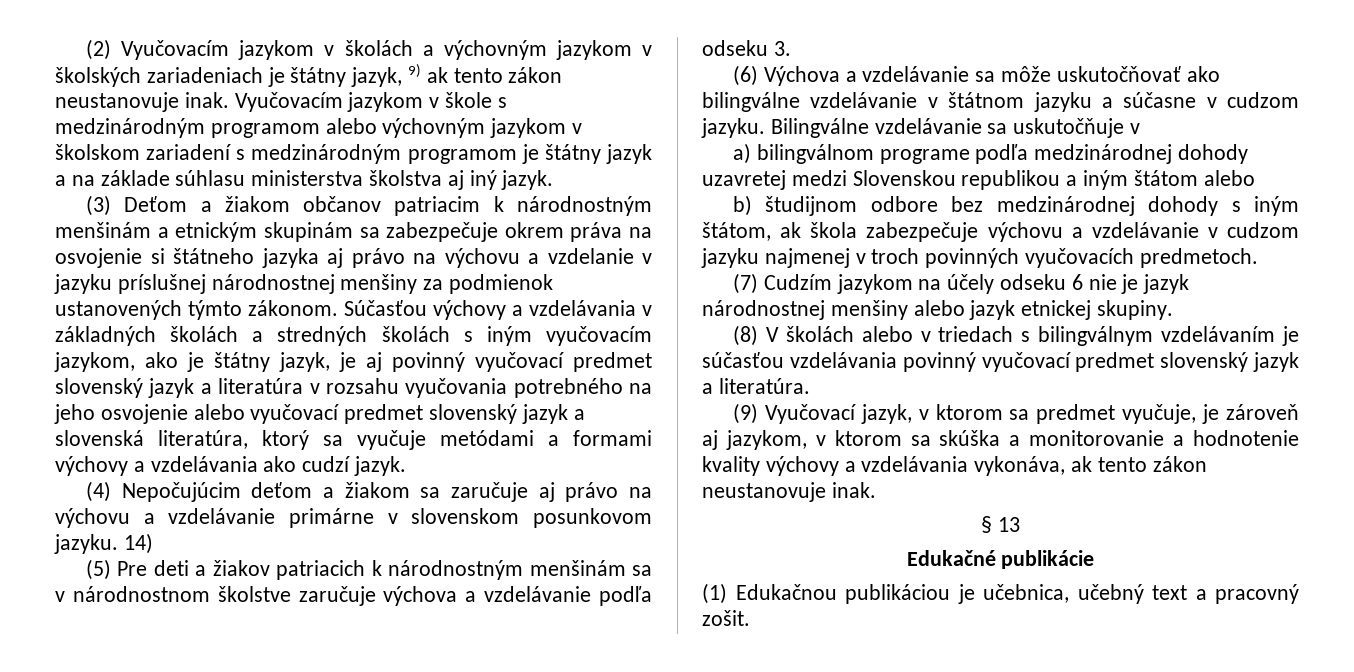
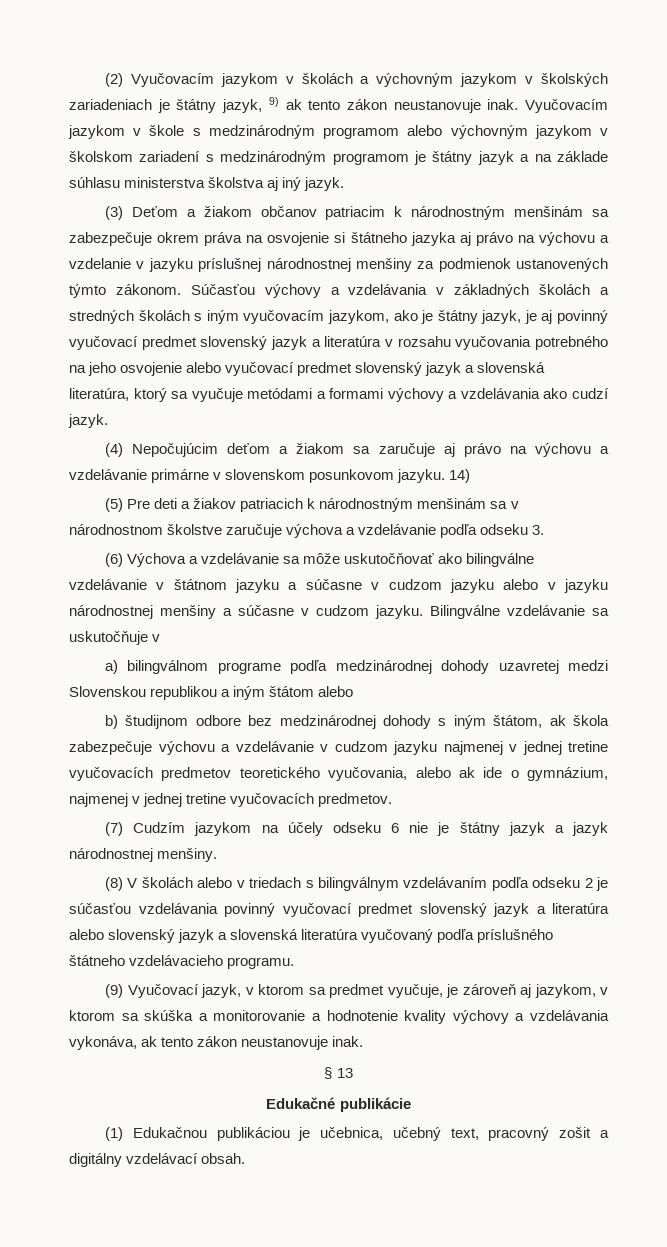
[157,222,353,242] a etnickým skupinám -> (584, 211) none
(1299, 100) none -> [449,579,609,593] [69,605,369,619] jazyku alebo v jazyku národnostnej menšiny a súčasne v cudzom
[871,248,1258,268] troch povinných vyučovacích predmetoch. -> [522,741,608,755] [69,767,608,781] [69,793,393,807] jednej tretine vyučovacích predmetov teoretického vyučovania, alebo ak ide o gymnázium, najmenej v jednej tretine vyučovacích predmetov.
[1143,274,1190,294] [702,300,1174,320] jazyk národnostnej menšiny alebo jazyk etnickej skupiny. -> [459,822,608,836] [69,848,218,862] štátny jazyk a jazyk národnostnej menšiny.
(1276, 334) none -> [491,877,593,891] podľa odseku 2
[718,378,810,394] literatúra. -> [552,903,609,914] [69,929,554,943] [69,955,295,969] literatúra alebo slovenský jazyk a slovenská literatúra vyučovaný podľa príslušného štátneho vzdelávacieho programu.
[1152,584,1299,604] [702,610,750,626] text a pracovný zošit. -> [450,1127,609,1141] [69,1153,246,1167] text, pracovný zošit a digitálny vzdelávací obsah.

